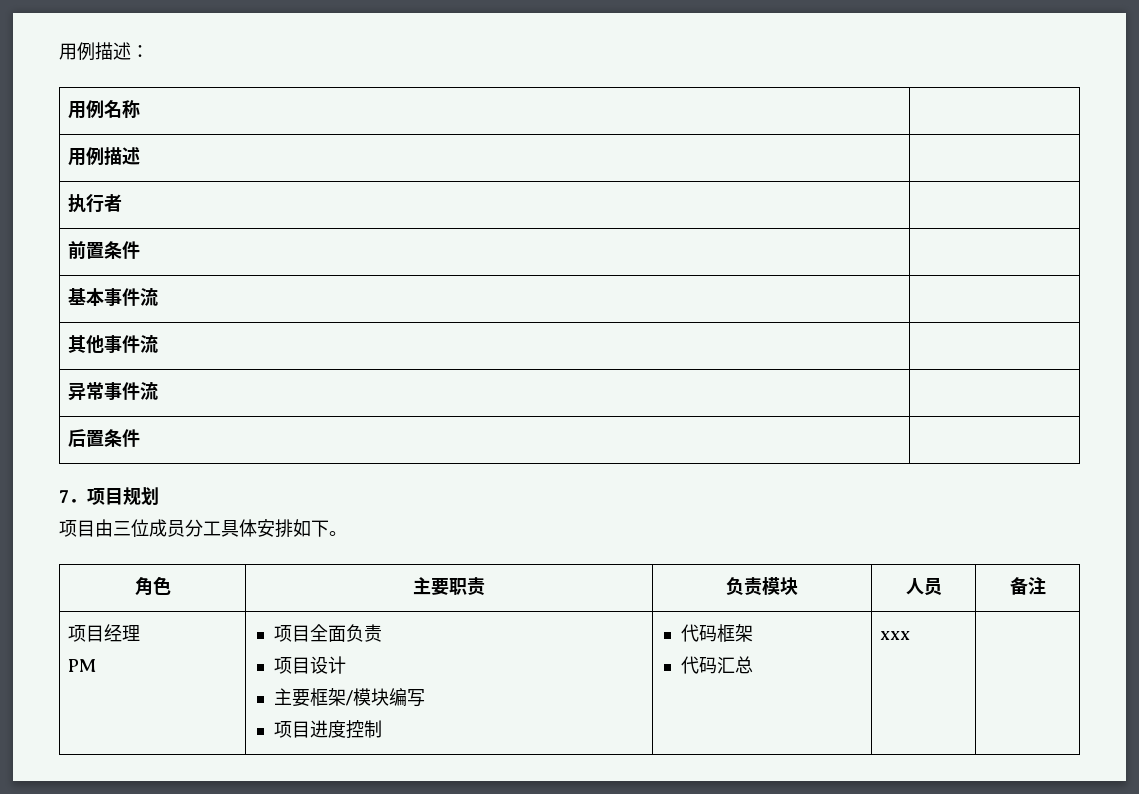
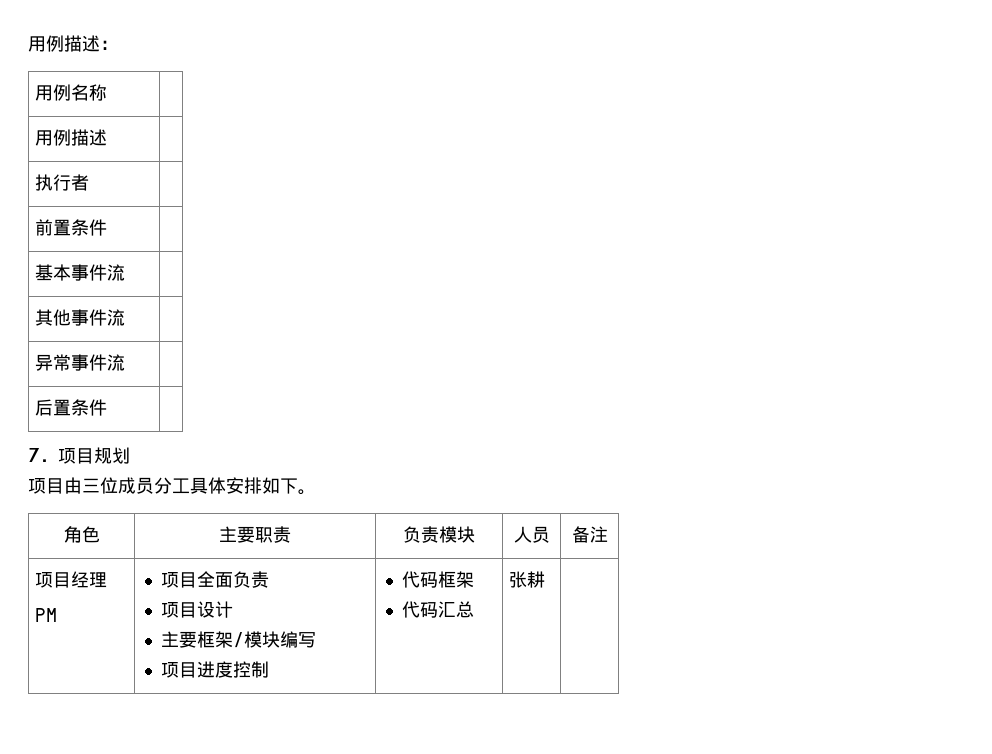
[879,631,910,640] xxx -> [509,571,546,588] 张耕

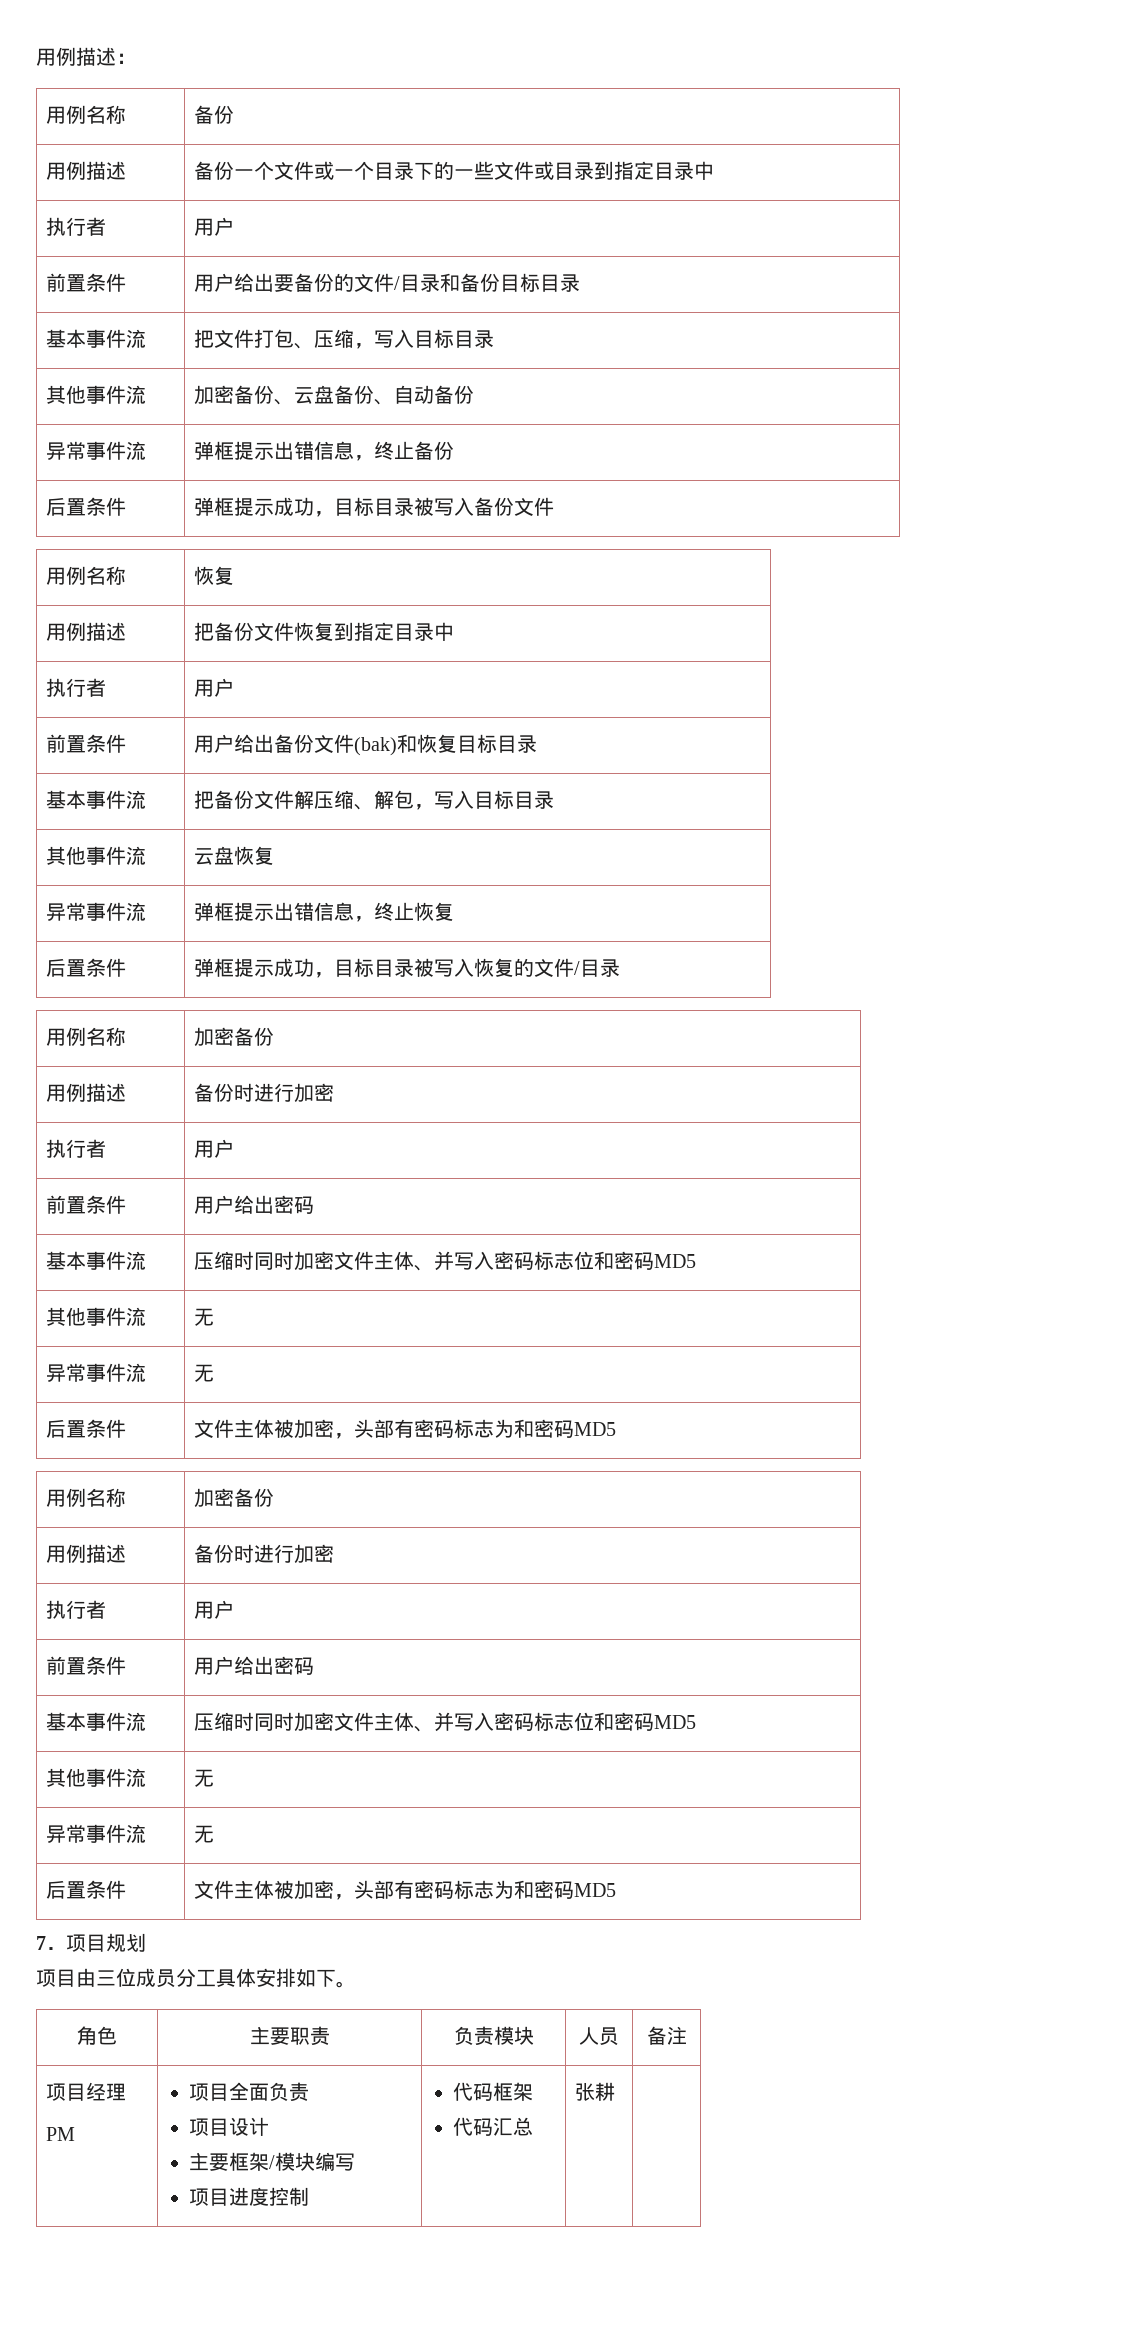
[35,129,108,146] [35,174,90,191] [35,219,108,236] [35,264,126,281] [35,309,126,326] [35,354,126,371] [35,399,108,416] // 用例描述 | // 执行者 | // 前置条件 | // 基本事件流 | // 其他事件流 | // 异常事件流 | // 后置条件 | -> [193,105,234,124] [45,161,126,180] [193,161,714,180] [45,217,106,236] [193,217,234,236] [45,273,126,292] [193,273,580,292] [45,329,146,348] [193,329,494,349] [45,385,146,404] [193,385,474,405] [45,441,146,460] [193,441,454,461] [45,497,126,516] [193,497,554,517] [45,566,126,585] [193,566,234,585] [45,622,126,641] [193,622,454,641] [45,678,106,697] [193,678,234,697] [45,734,126,753] [193,734,537,756] [45,790,146,809] [193,790,554,810] [45,846,146,865] [193,846,274,865] [45,902,146,921] [193,902,454,922] [45,958,126,977] [193,958,620,978] [45,1027,126,1046] [193,1027,274,1047] [45,1083,126,1102] [193,1083,334,1103] [45,1139,106,1158] [193,1139,234,1158] [45,1195,126,1214] [193,1195,314,1214] [45,1251,146,1270] [193,1251,696,1271] [45,1307,146,1326] [193,1308,214,1326] [45,1363,146,1382] [193,1364,214,1382] [45,1419,126,1438] [193,1419,616,1439] [45,1488,126,1507] [193,1488,274,1508] [45,1544,126,1563] [193,1544,334,1564] [45,1600,106,1619] [193,1600,234,1619] [45,1656,126,1675] [193,1656,314,1675] [45,1712,146,1731] [193,1712,696,1732] [45,1768,146,1787] [193,1769,214,1787] [45,1824,146,1843] [193,1825,214,1843] [45,1880,126,1899] [193,1880,616,1900] 备份 // 用例描述 | 备份一个文件或一个目录下的一些文件或目录到指定目录中 // 执行者 | 用户 // 前置条件 | 用户给出要备份的文件/目录和备份目标目录 // 基本事件流 | 把文件打包、压缩，写入目标目录 // 其他事件流 | 加密备份、云盘备份、自动备份 // 异常事件流 | 弹框提示出错信息，终止备份 // 后置条件 | 弹框提示成功，目标目录被写入备份文件 // 用例名称 | 恢复 // 用例描述 | 把备份文件恢复到指定目录中 // 执行者 | 用户 // 前置条件 | 用户给出备份文件(bak)和恢复目标目录 // 基本事件流 | 把备份文件解压缩、解包，写入目标目录 // 其他事件流 | 云盘恢复 // 异常事件流 | 弹框提示出错信息，终止恢复 // 后置条件 | 弹框提示成功，目标目录被写入恢复的文件/目录 // 用例名称 | 加密备份 // 用例描述 | 备份时进行加密 // 执行者 | 用户 // 前置条件 | 用户给出密码 // 基本事件流 | 压缩时同时加密文件主体、并写入密码标志位和密码MD5 // 其他事件流 | 无 // 异常事件流 | 无 // 后置条件 | 文件主体被加密，头部有密码标志为和密码MD5 // 用例名称 | 加密备份 // 用例描述 | 备份时进行加密 // 执行者 | 用户 // 前置条件 | 用户给出密码 // 基本事件流 | 压缩时同时加密文件主体、并写入密码标志位和密码MD5 // 其他事件流 | 无 // 异常事件流 | 无 // 后置条件 | 文件主体被加密，头部有密码标志为和密码MD5

